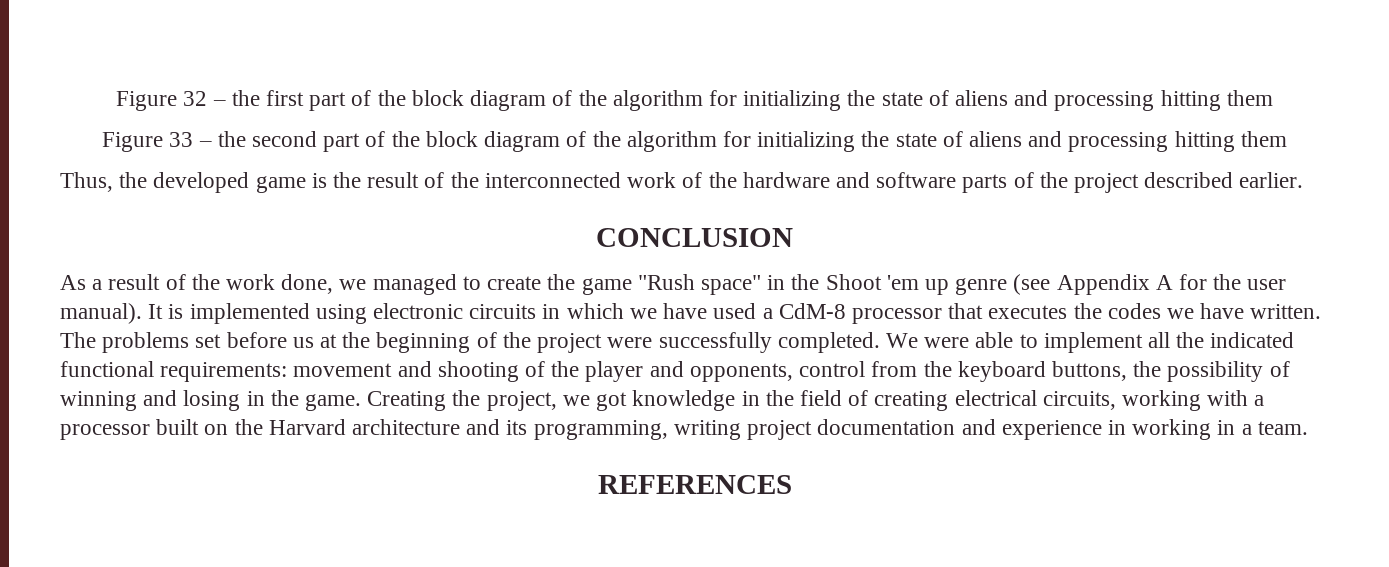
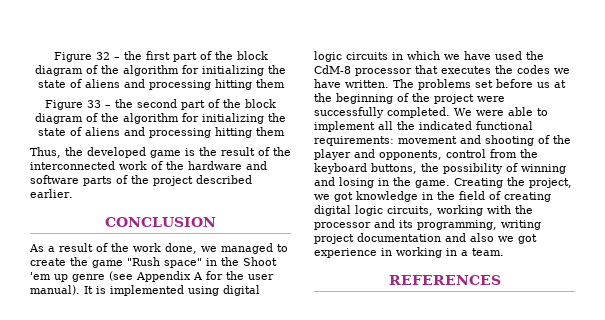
[373,303,464,319] electronic -> [223,285,260,296] [314,51,342,62] digital logic
[762,308,773,319] a -> [526,51,544,60] the
[954,390,1037,406] electrical -> [314,205,383,216] digital logic
[1254,395,1265,406] [60,419,461,440] a processor built on the Harvard architecture -> [515,205,533,214] [314,222,371,230] the processor
(996, 427) none -> [470,233,537,244] also we got

